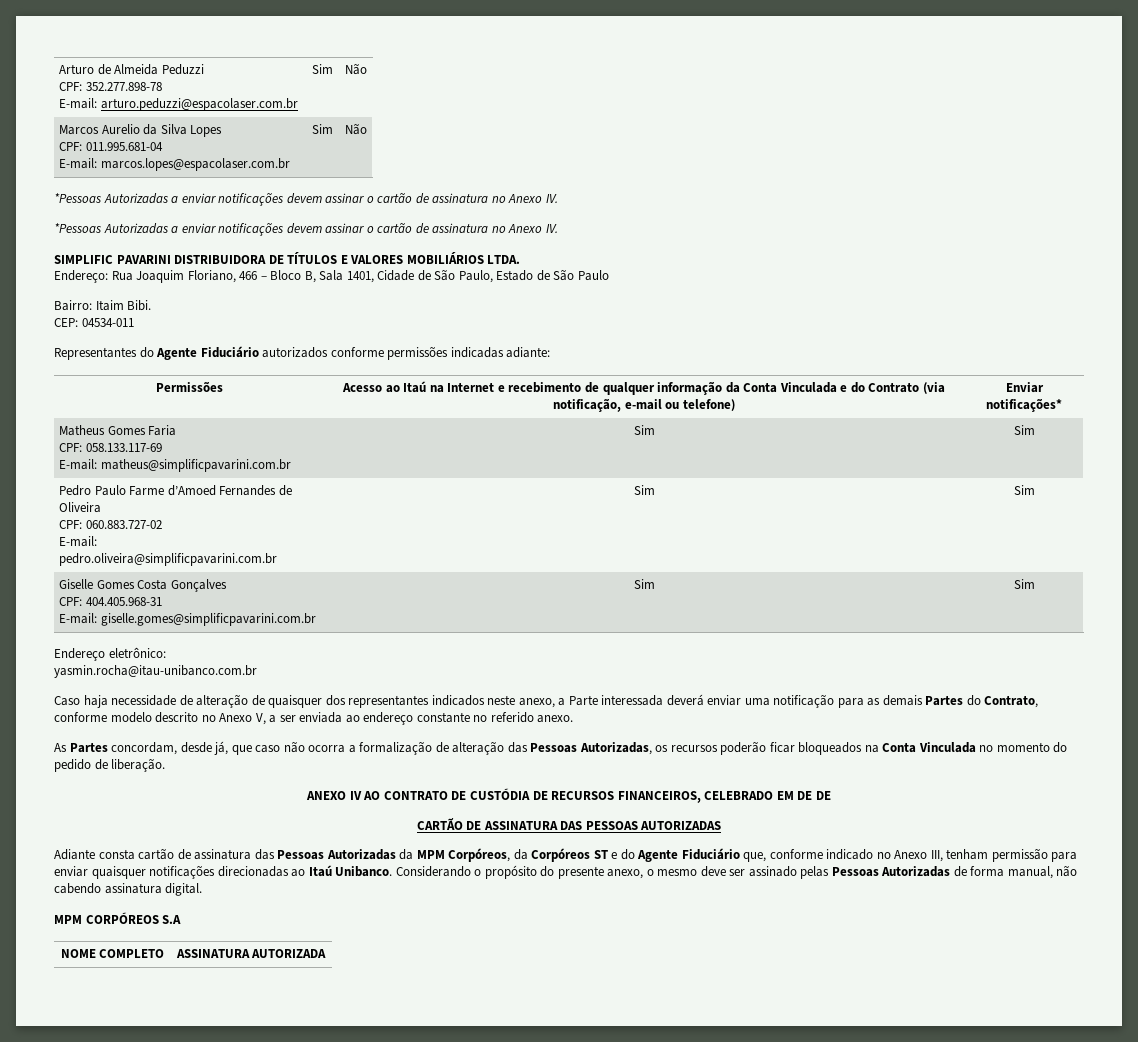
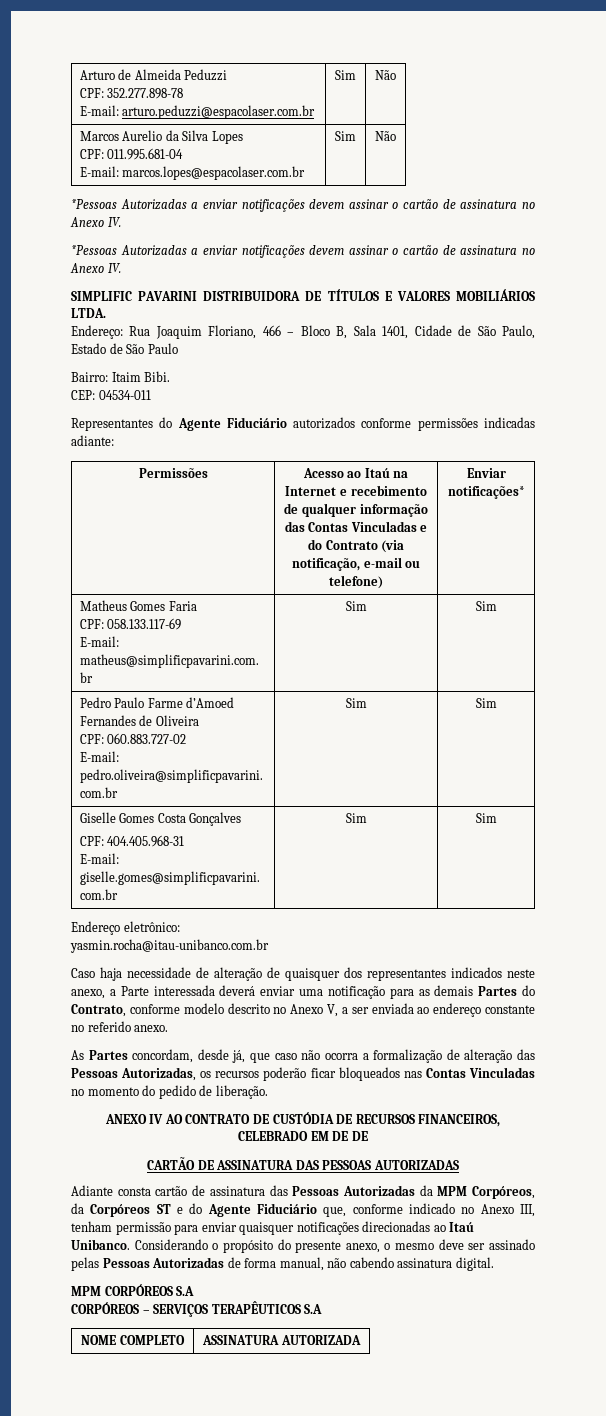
[725,382,837,393] da Conta Vinculada -> [284,521,417,532] das Contas Vinculadas
[864,742,976,753] na Conta Vinculada -> [403,1067,535,1078] nas Contas Vinculadas
(182, 919) none -> [71,1301,323,1317] // CORPÓREOS – SERVIÇOS TERAPÊUTICOS S.A

